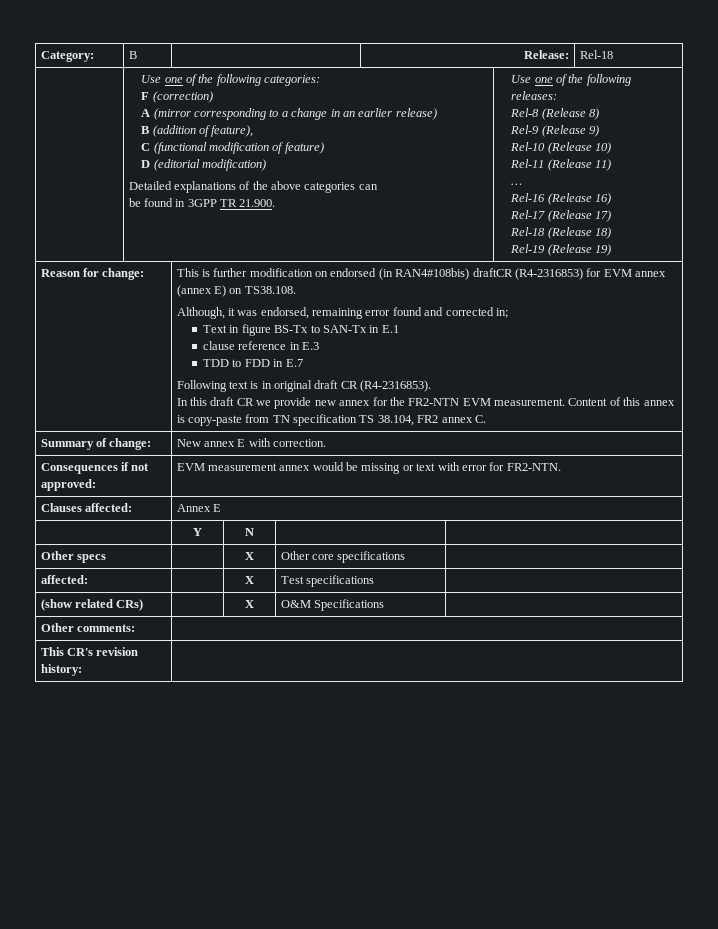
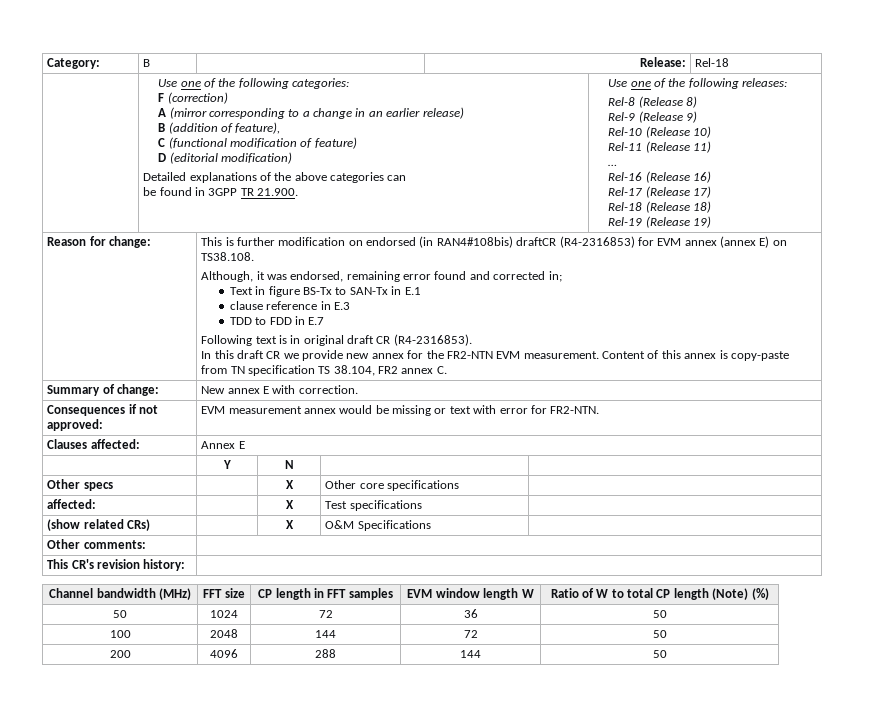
(82, 670) none -> [49,588,191,600] [203,588,245,598] [258,588,393,600] [407,588,534,600] [550,588,769,600] [113,610,127,618] [210,610,238,618] [318,610,333,618] [463,609,478,618] [652,610,667,618] [109,630,131,638] [210,629,238,638] [315,630,336,638] [463,630,478,638] [652,630,667,638] [109,650,131,658] [210,649,238,658] [315,649,336,658] [460,650,481,658] [652,650,667,658] // Channel bandwidth (MHz) | FFT size | CP length in FFT samples | EVM window length W | Ratio of W to total CP length (Note) (%) // 50 | 1024 | 72 | 36 | 50 // 100 | 2048 | 144 | 72 | 50 // 200 | 4096 | 288 | 144 | 50

